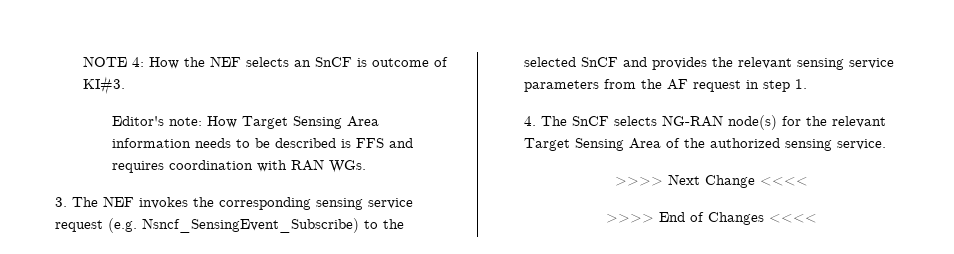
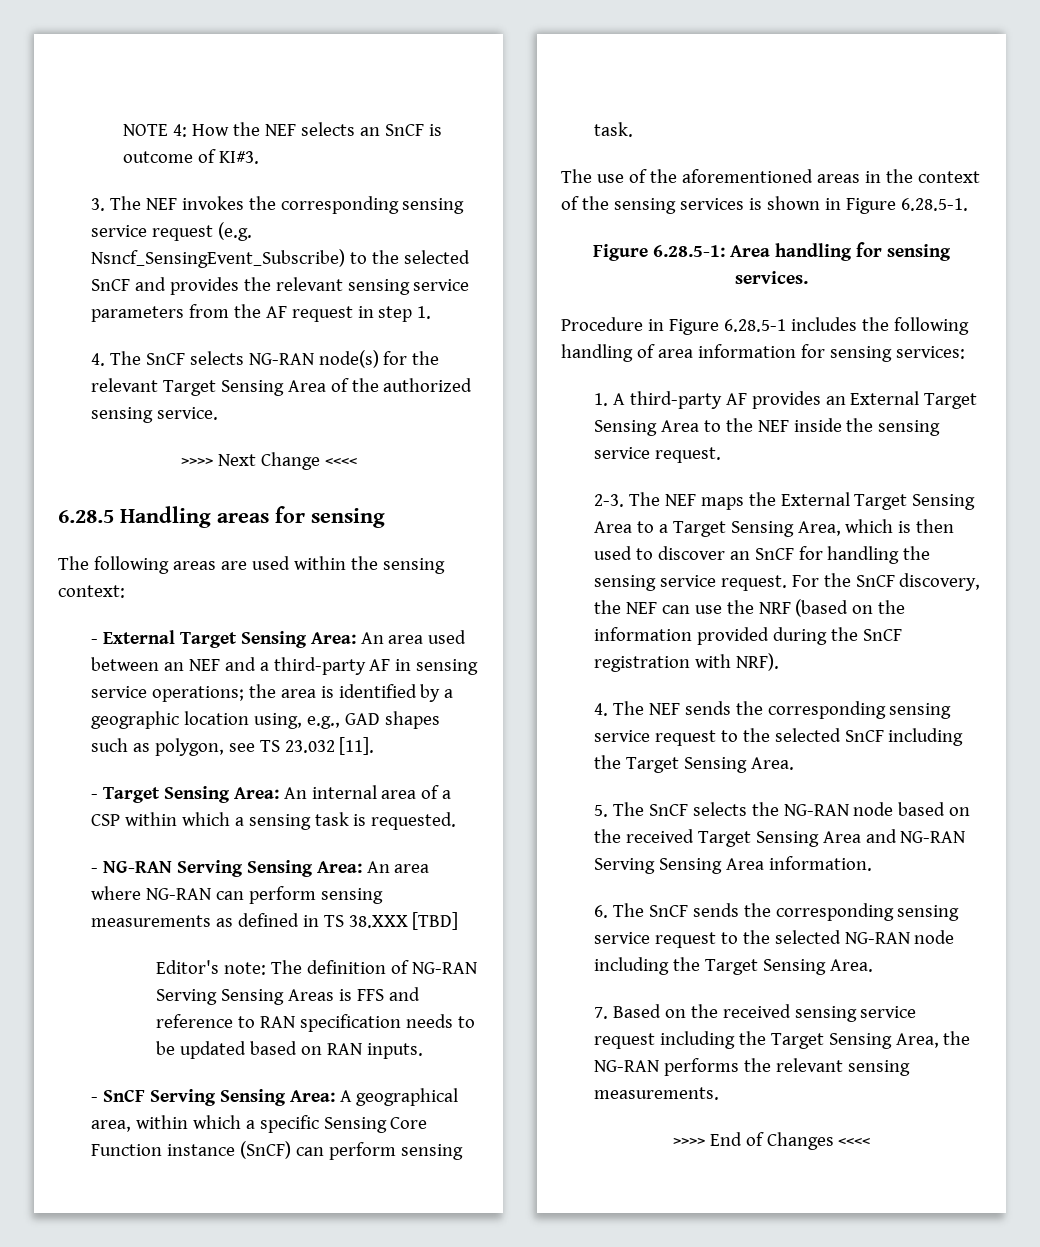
[111,116,379,129] [111,138,413,148] [111,159,366,173] // Editor's note: How Target Sensing Area information needs to be described is FFS and requires coordination with RAN WGs. -> (260, 157) none
(808, 181) none -> [58,506,385,528] [58,556,445,574] [58,585,125,598] [90,630,467,648] [90,657,479,675] [90,684,454,702] [90,711,440,729] [90,737,375,756] [90,785,452,803] [90,812,457,830] [90,860,430,877] [90,886,383,904] [90,912,459,930] [155,960,477,975] [155,987,420,1005] [155,1014,475,1032] [155,1041,423,1059] [90,1088,459,1106] [90,1115,428,1133] [90,1141,463,1160] [593,122,633,137] [561,169,980,183] [561,196,968,214] [593,242,951,261] [735,271,808,284] [561,317,969,335] [561,344,965,362] [593,391,978,409] [593,418,941,436] [593,447,721,463] [593,492,976,510] [593,519,955,537] [593,546,931,564] [593,573,981,591] [593,599,906,617] [593,627,902,645] [593,653,779,672] [593,701,952,719] [593,728,964,746] [593,755,794,773] [593,802,971,817] [593,829,966,847] [593,856,872,874] [593,903,960,921] [593,930,955,948] [593,957,873,975] [593,1004,917,1022] [593,1031,971,1049] [593,1058,910,1076] [593,1087,719,1100] // 6.28.5 Handling areas for sensing // The following areas are used within the sensing context: // - External Target Sensing Area: An area used between an NEF and a third-party AF in sensing service operations; the area is identified by a geographic location using, e.g., GAD shapes such as polygon, see TS 23.032 [11]. // - Target Sensing Area: An internal area of a CSP within which a sensing task is requested. // - NG-RAN Serving Sensing Area: An area where NG-RAN can perform sensing measurements as defined in TS 38.XXX [TBD] // Editor's note: The definition of NG-RAN Serving Sensing Areas is FFS and reference to RAN specification needs to be updated based on RAN inputs. // - SnCF Serving Sensing Area: A geographical area, within which a specific Sensing Core Function instance (SnCF) can perform sensing task. // The use of the aforementioned areas in the context of the sensing services is shown in Figure 6.28.5-1. // Figure 6.28.5-1: Area handling for sensing services. // Procedure in Figure 6.28.5-1 includes the following handling of area information for sensing services: // 1. A third-party AF provides an External Target Sensing Area to the NEF inside the sensing service request. // 2-3. The NEF maps the External Target Sensing Area to a Target Sensing Area, which is then used to discover an SnCF for handling the sensing service request. For the SnCF discovery, the NEF can use the NRF (based on the information provided during the SnCF registration with NRF). // 4. The NEF sends the corresponding sensing service request to the selected SnCF including the Target Sensing Area. // 5. The SnCF selects the NG-RAN node based on the received Target Sensing Area and NG-RAN Serving Sensing Area information. // 6. The SnCF sends the corresponding sensing service request to the selected NG-RAN node including the Target Sensing Area. // 7. Based on the received sensing service request including the Target Sensing Area, the NG-RAN performs the relevant sensing measurements.

